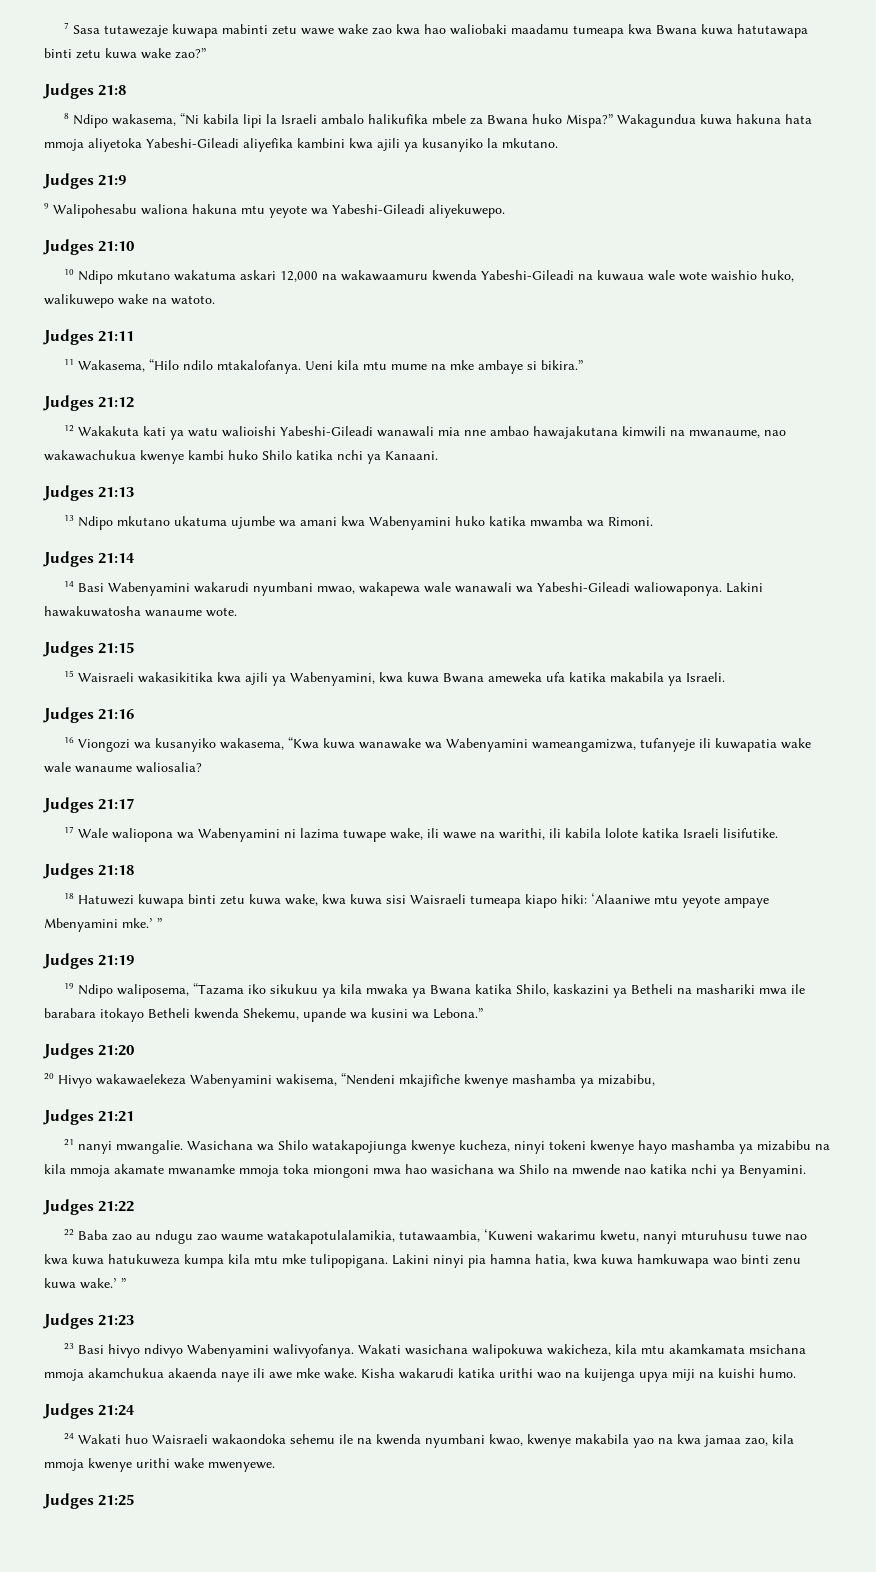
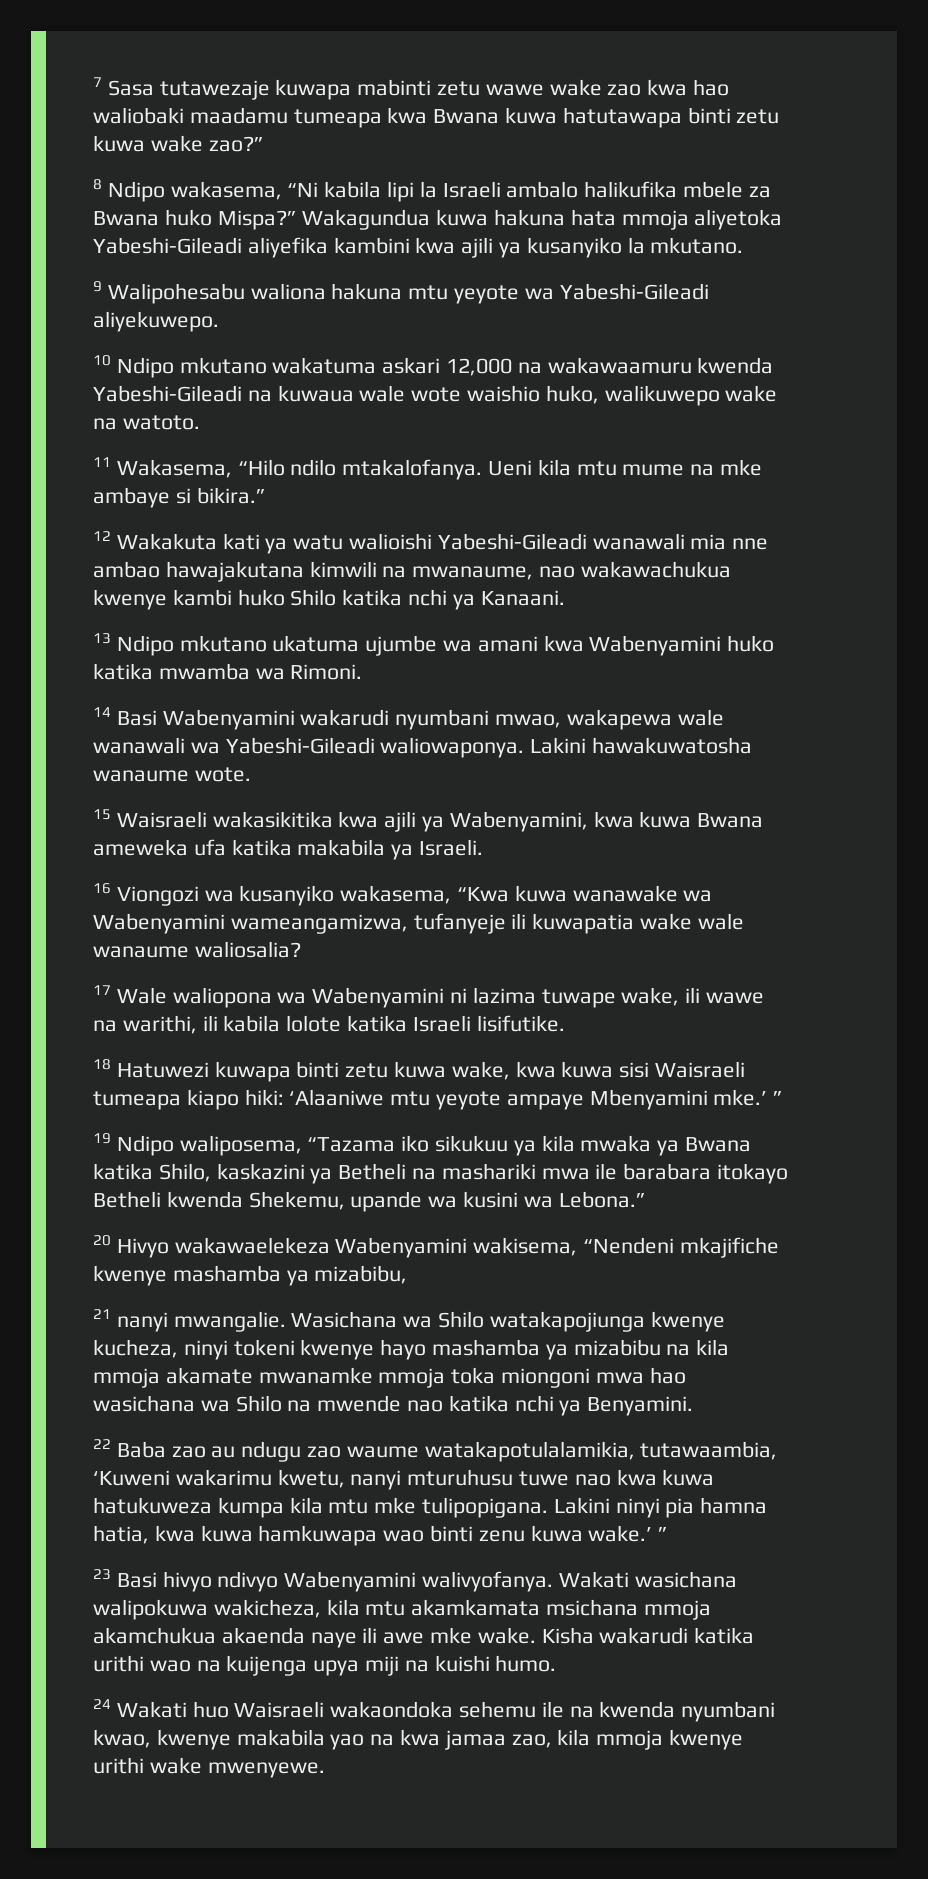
[43,83,127,99] // Judges 21:8 -> (264, 144) none
[43,173,127,189] // Judges 21:9 -> (744, 245) none
[43,239,135,255] // Judges 21:10 -> (219, 321) none
[43,329,135,345] // Judges 21:11 -> (200, 422) none
[43,395,135,411] // Judges 21:12 -> (266, 495) none
[43,485,135,501] // Judges 21:13 -> (565, 598) none
[43,551,136,567] // Judges 21:14 -> (363, 672) none
[43,641,135,657] // Judges 21:15 -> (251, 774) none
[43,707,135,723] // Judges 21:16 -> (484, 847) none
[43,797,135,813] // Judges 21:17 -> (301, 949) none
[43,863,135,879] // Judges 21:18 -> (565, 1023) none
[43,953,135,969] // Judges 21:19 -> (784, 1098) none
[43,1043,135,1059] // Judges 21:20 -> (646, 1199) none
[43,1109,135,1125] // Judges 21:21 -> (408, 1274) none
[43,1199,135,1215] // Judges 21:22 -> (694, 1406) none
[43,1313,135,1329] // Judges 21:23 -> (669, 1534) none
[43,1403,136,1419] // Judges 21:24 -> (557, 1663) none
[43,1493,135,1509] // Judges 21:25 -> (325, 1770) none

